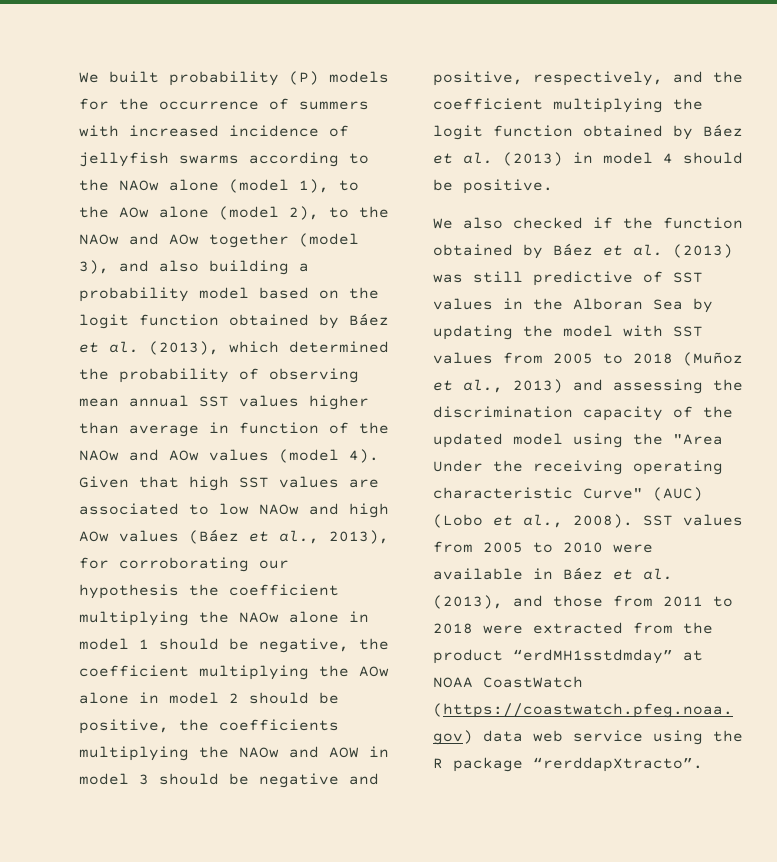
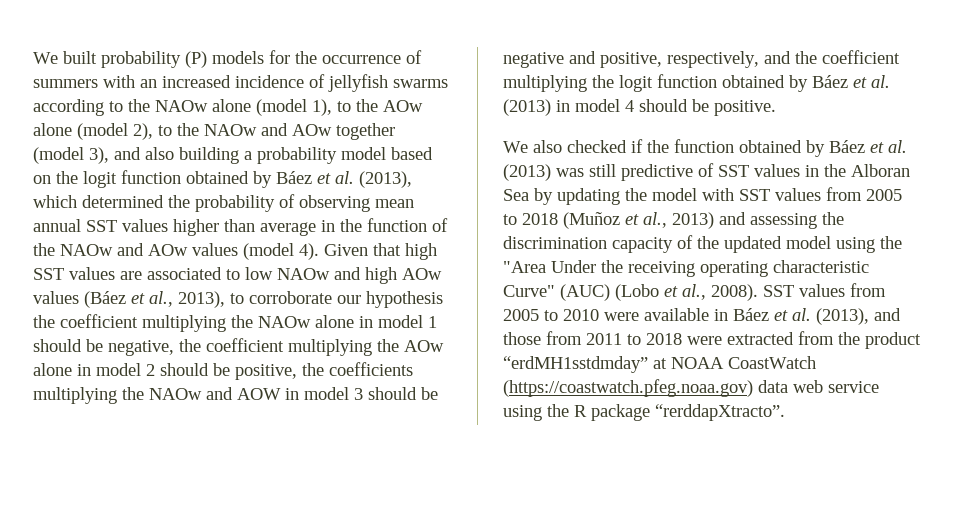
(119, 131) none -> [140,79,157,88] an
(229, 428) none -> [340,219,362,232] the
[79,557,249,572] for corroborating -> [230,291,332,304] to corroborate

